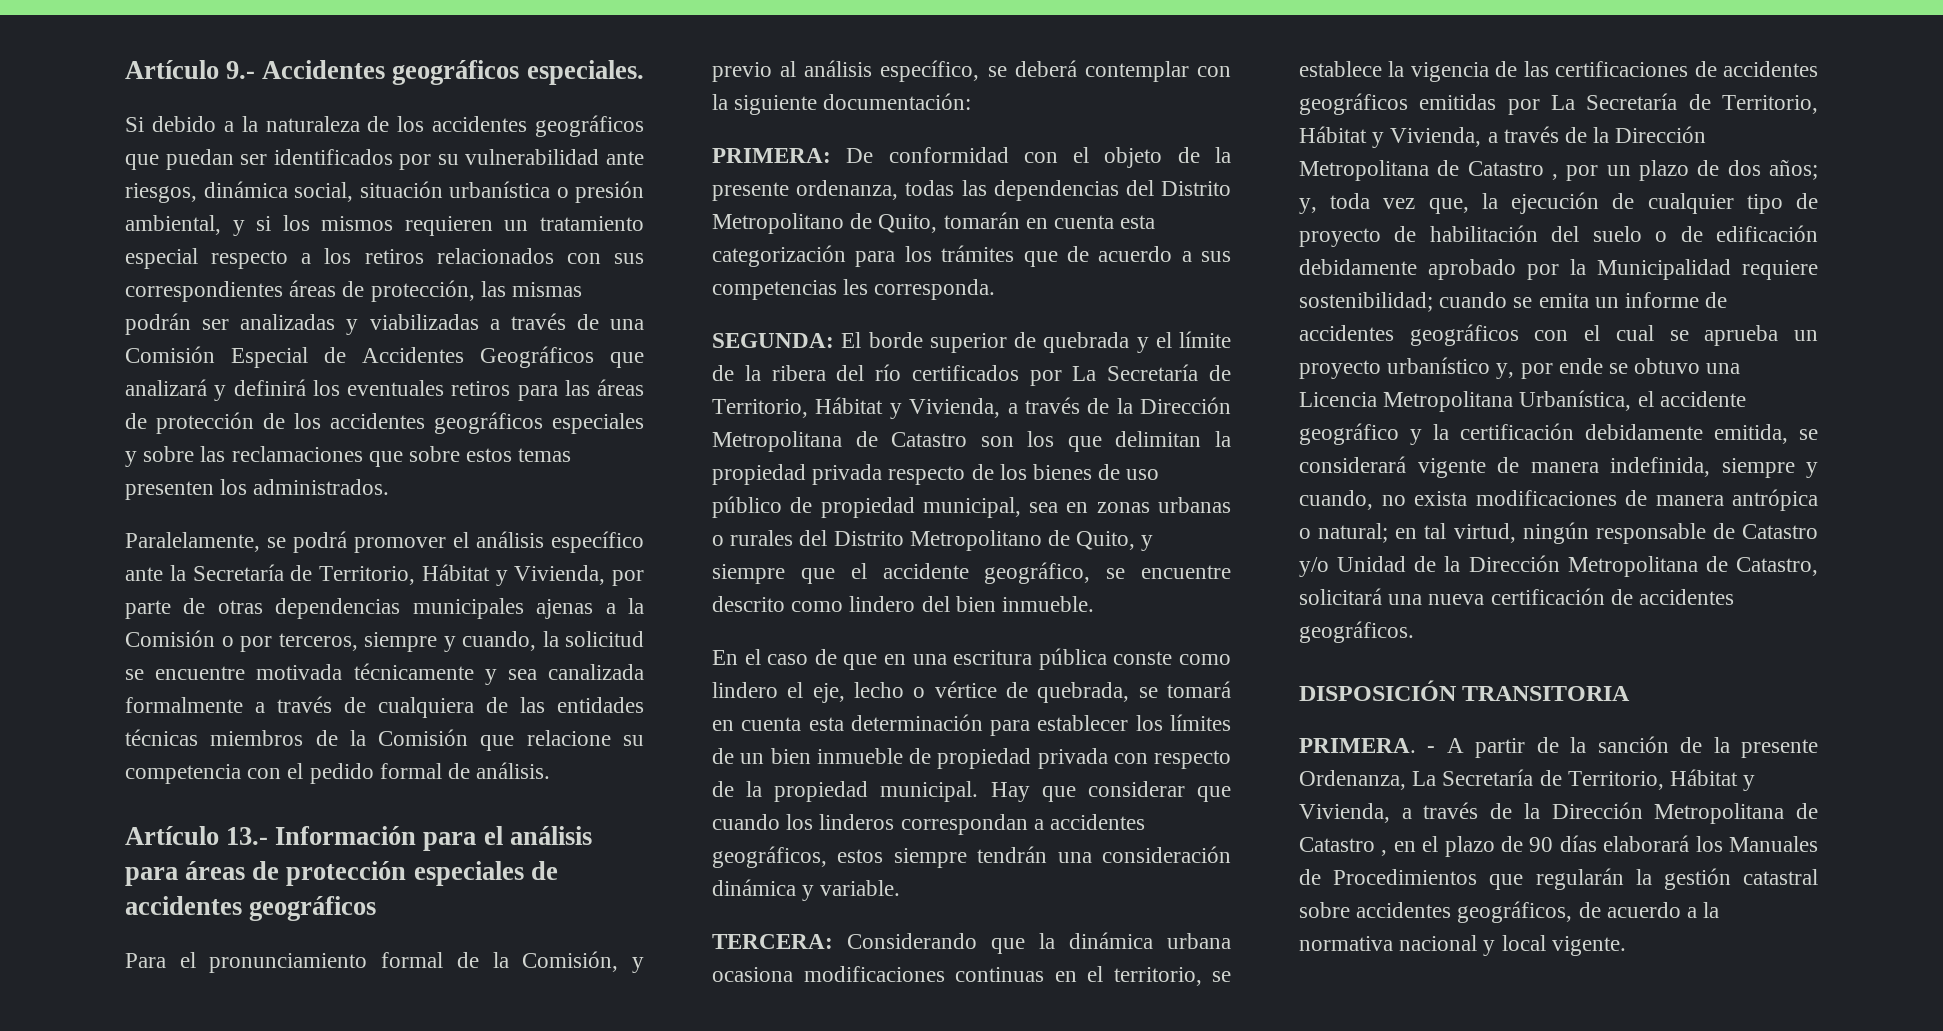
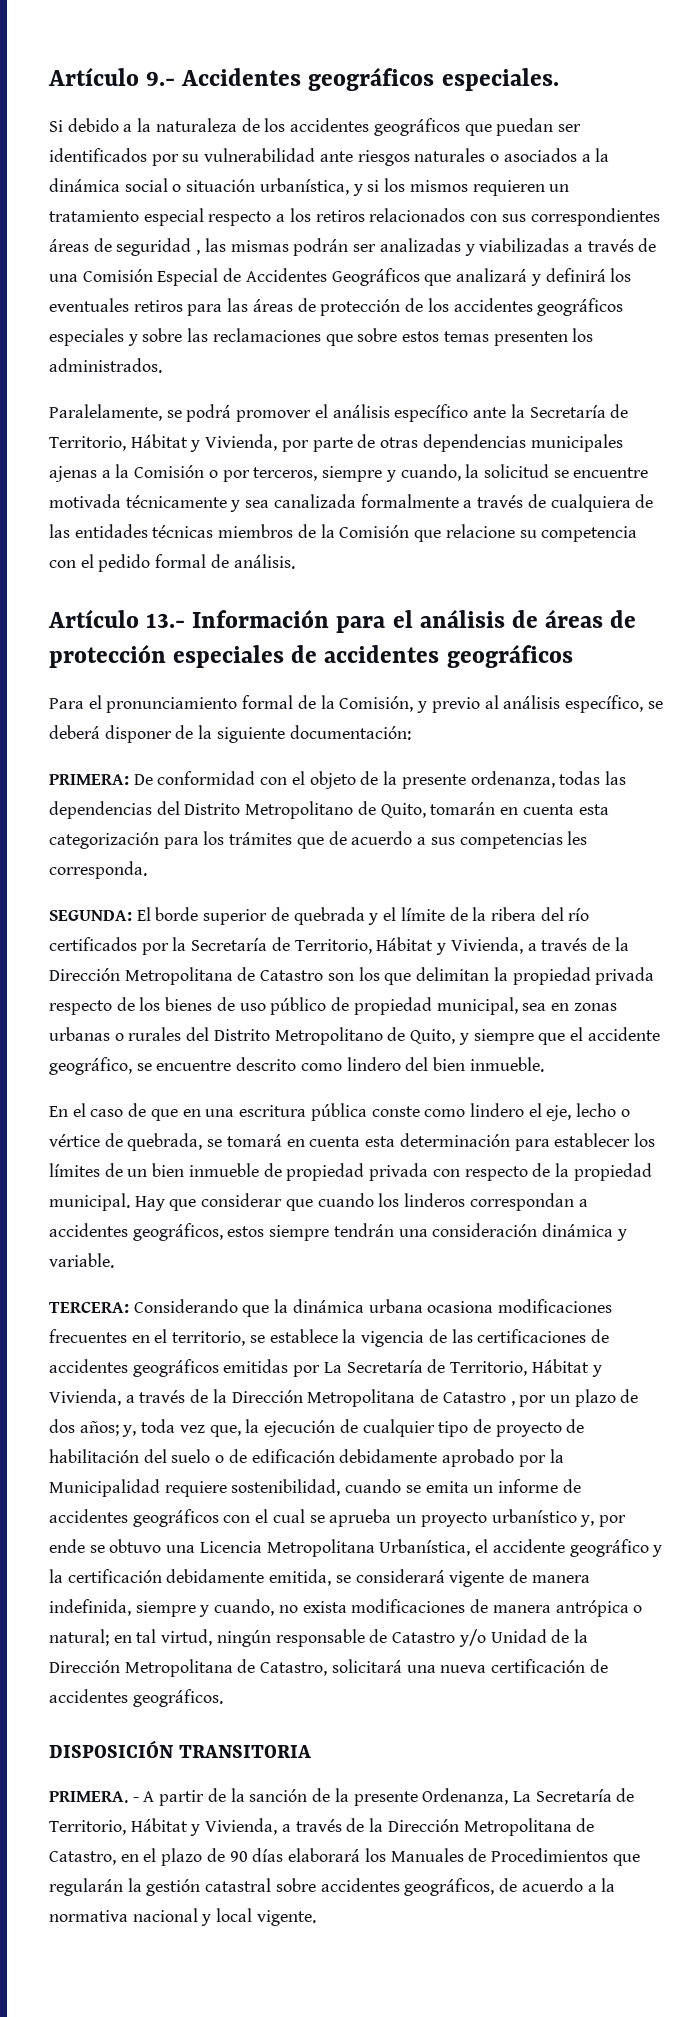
[125,181,644,203] [125,215,221,235] riesgos, dinámica social, situación urbanística o presión ambiental, -> [357,148,610,166] [49,178,349,195] riesgos naturales o asociados a la dinámica social o situación urbanística,
[370,280,475,302] protección, -> [116,238,201,256] seguridad ,
[125,867,178,886] para -> [511,610,538,628] de
[1084,61,1231,82] contemplar con -> [104,725,194,743] disponer de
[1072,366,1097,381] La -> [172,937,187,951] la
[955,967,1044,982] continuas -> [49,1329,127,1343] frecuentes
[1299,292,1433,312] sostenibilidad; -> [231,1479,341,1496] sostenibilidad,
[1299,837,1388,856] Catastro , -> [49,1851,116,1865] Catastro,

